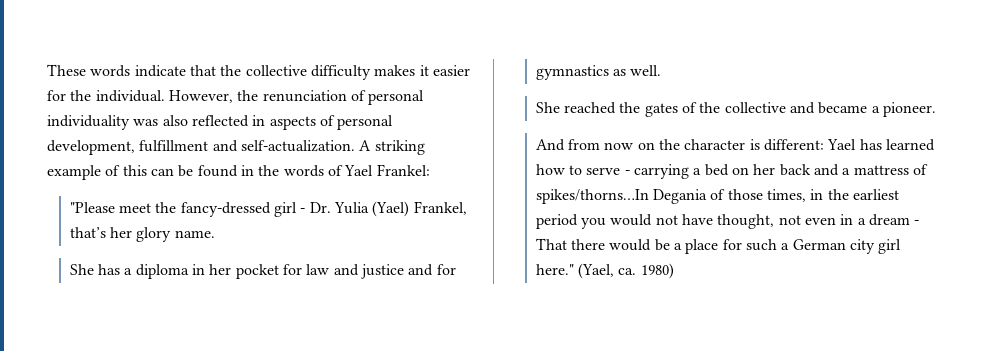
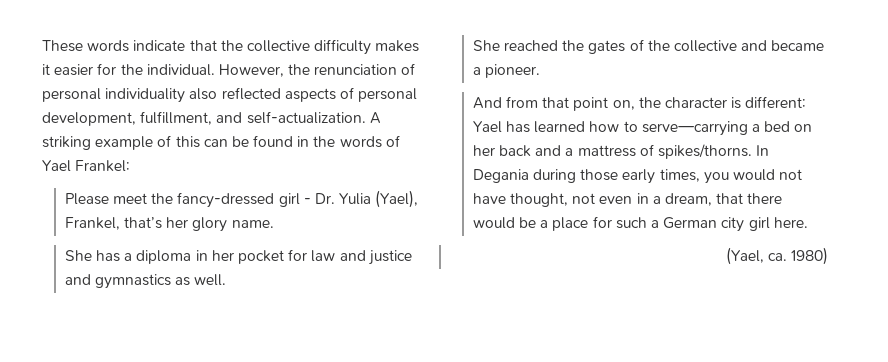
[133,119,159,126] was -> (186, 95) none
[252,115,266,126] in -> (281, 93) none
[139,140,209,152] fulfillment -> [140,111,213,125] fulfillment,
[69,202,115,213] "Please -> [64,193,109,205] Please
[372,201,410,217] (Yael) -> [375,190,419,208] (Yael),
[436,264,456,275] for -> (91, 279) none
[604,142,655,150] now on -> [542,97,635,111] that point on,
[586,164,690,179] serve - carrying -> [641,121,748,136] serve—carrying
[535,189,900,204] [535,214,578,229] spikes/thorns…In Degania of those times, in the earliest period -> [658,144,770,159] [472,169,700,184] spikes/thorns. In Degania during those early times,
[869,214,920,226] [535,238,567,250] dream - That -> [665,193,744,206] dream, that
[535,264,574,275] here." -> [773,217,808,228] here. //

